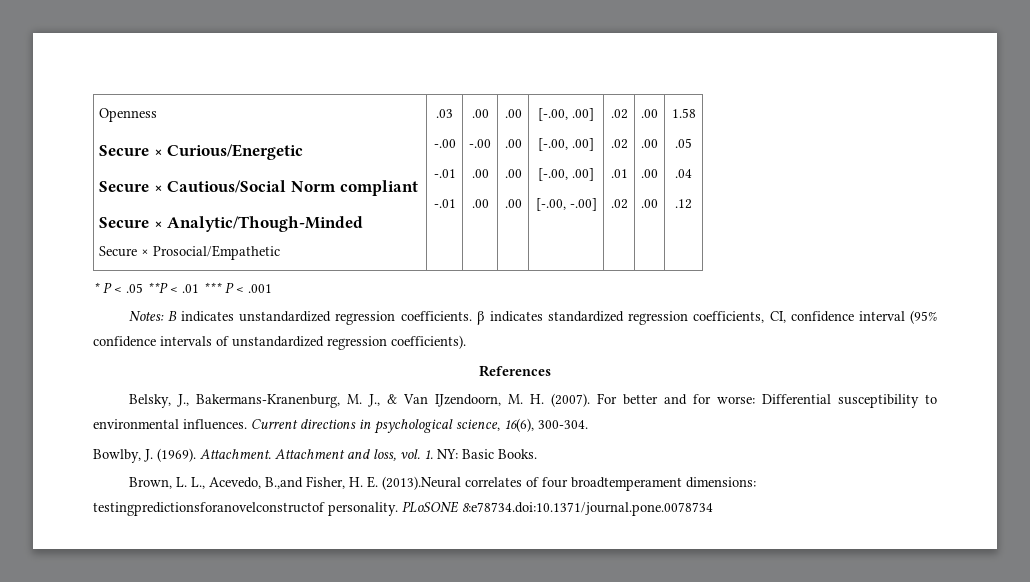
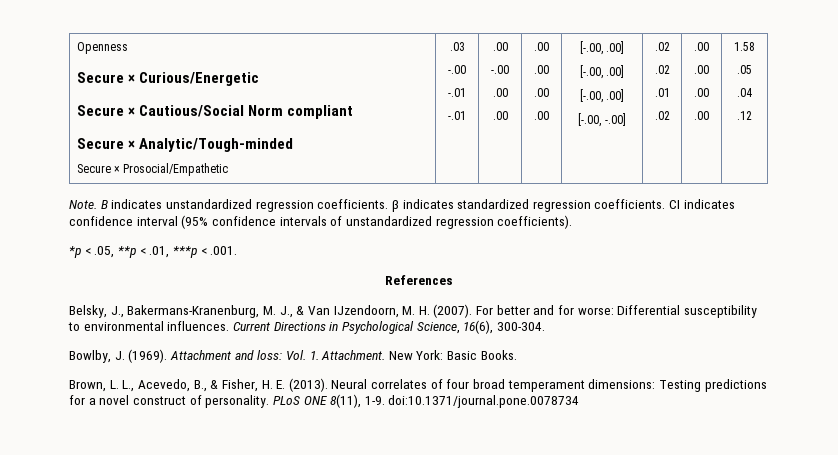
[167,216,364,232] Analytic/Though-Minded -> [138,138,293,152] Analytic/Tough-minded
[93,282,272,293] [128,311,164,321] * P < .05 **P < .01 *** P < .001 // Notes: -> [69,200,97,209] Note.
[693,311,786,323] coefficients, CI, -> [594,199,735,209] coefficients. CI indicates
(466, 342) none -> [69,246,238,258] // *p < .05, **p < .01, ***p < .001.
[300,419,500,434] directions in psychological science, -> [273,321,460,334] Directions in Psychological Science,
[200,449,271,459] Attachment. -> (168, 356) none
[373,449,458,461] loss, vol. 1. NY: -> [257,350,444,360] loss: Vol. 1. Attachment. New York:
[264,477,303,489] B.,and -> [193,380,219,392] B., &
[381,476,461,490] (2013).Neural -> [288,378,368,392] (2013). Neural
[570,477,756,491] [93,501,713,516] broadtemperament dimensions: testingpredictionsforanovelconstructof personality. PLoSONE 8:e78734.doi:10.1371/journal.pone.0078734 -> [473,379,767,392] [69,394,580,408] broad temperament dimensions: Testing predictions for a novel construct of personality. PLoS ONE 8(11), 1-9. doi:10.1371/journal.pone.0078734

